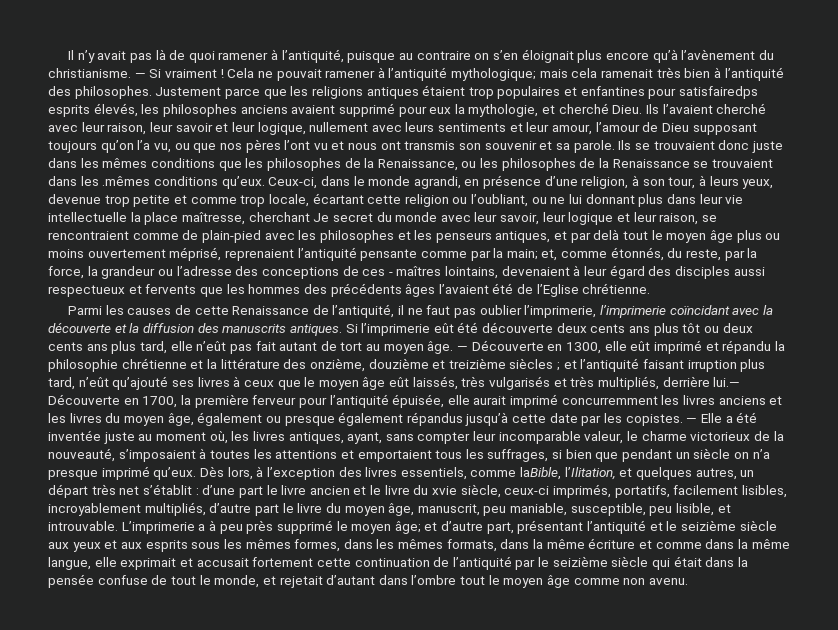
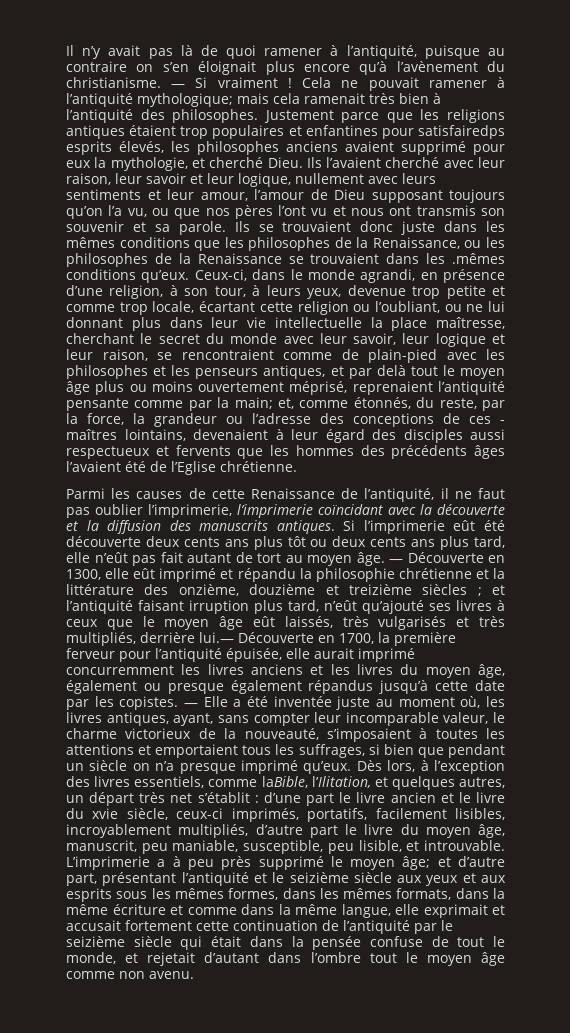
[313,213,330,222] Je -> [140,333,153,344] le

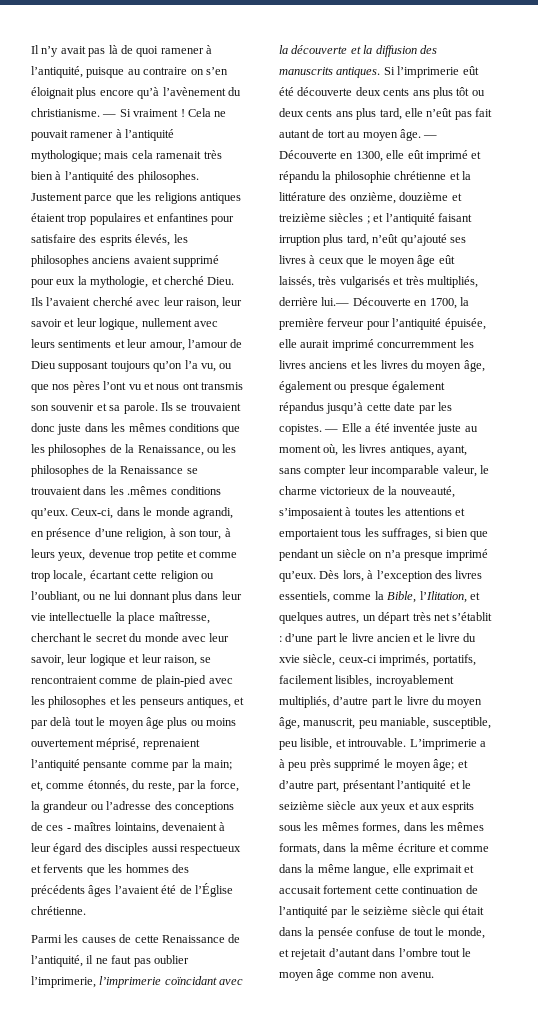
[418,125,505,139] satisfairedps -> [31,234,97,243] satisfaire des
[171,461,216,475] l’Eglise -> [194,883,233,897] l’Église
[261,776,308,788] laBible, -> [374,591,417,603] la Bible,

